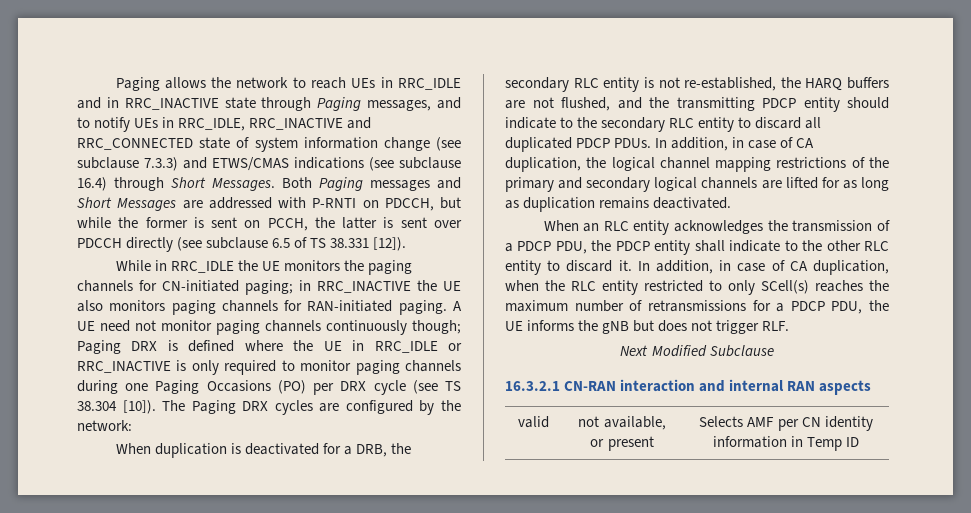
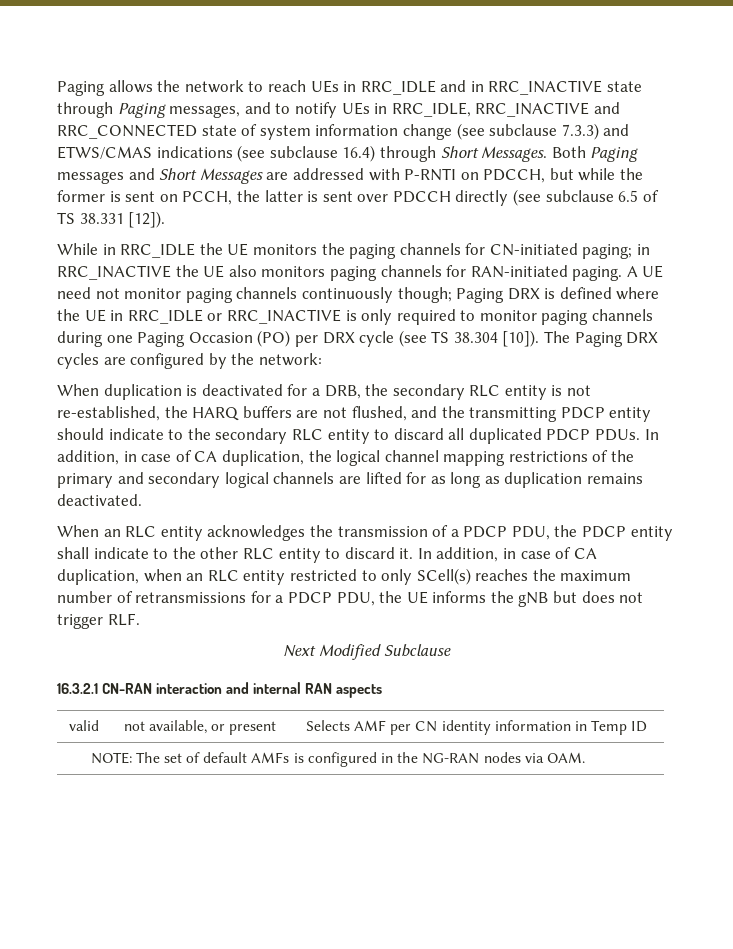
[206,380,271,392] Occasions -> [188,332,253,343] Occasion
[545,280,565,291] the -> [186,573,204,581] an
(860, 442) none -> [90,752,585,767] // NOTE: The set of default AMFs is configured in the NG-RAN nodes via OAM.

